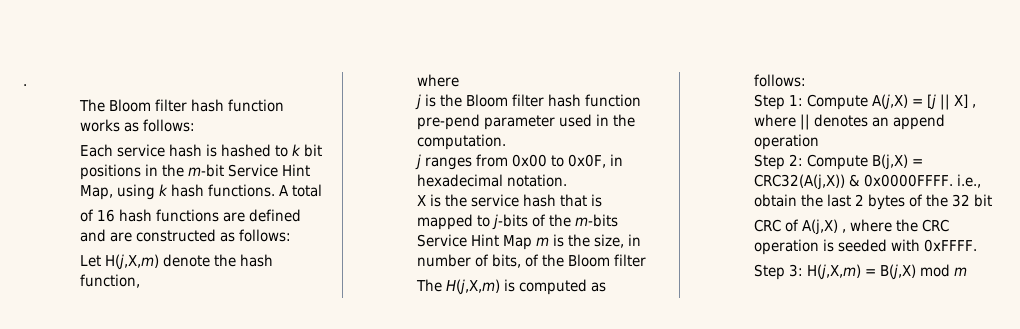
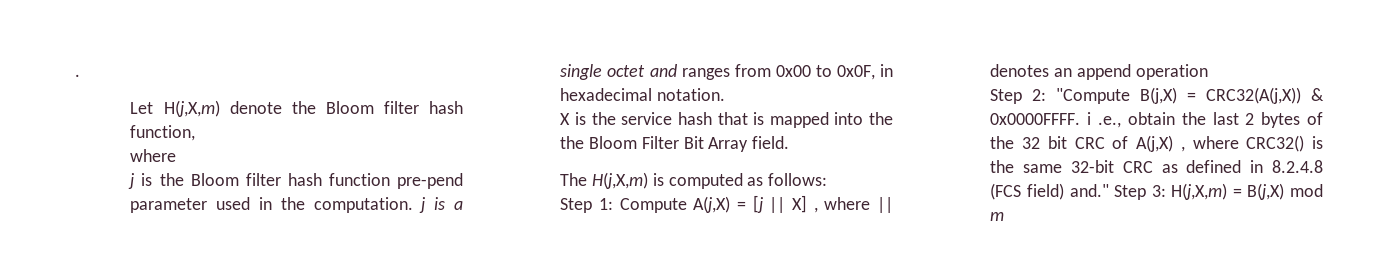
[78,99,284,112] [79,119,195,132] [79,144,322,157] [79,164,310,180] [79,184,322,200] [79,209,301,222] [79,229,291,242] // The Bloom filter hash function works as follows: // Each service hash is hashed to k bit positions in the m-bit Service Hint Map, using k hash functions. A total // of 16 hash functions are defined and are constructed as follows: -> (80, 75) none
(236, 260) none -> [325,101,419,114] Bloom filter
[414,154,421,170] // j -> [419,197,463,213] [560,64,677,80] j is a single octet and
[476,214,618,230] [416,234,641,250] [416,254,646,268] to j-bits of the m-bits Service Hint Map m is the size, in number of bits, of the Bloom filter -> [834,112,893,125] [560,136,790,152] into the the Bloom Filter Bit Array field.
[806,154,868,170] Compute -> [1056,88,1131,104] "Compute
[956,174,981,188] i.e., -> [1087,112,1122,128] i .e.,
(992, 200) // -> (1067, 142) none
[895,219,949,232] [753,239,977,255] the CRC operation is seeded with 0xFFFF. // -> [1246,135,1323,152] [990,160,1323,173] [990,183,1109,200] CRC32() is the same 32-bit CRC as defined in 8.2.4.8 (FCS field) and."

